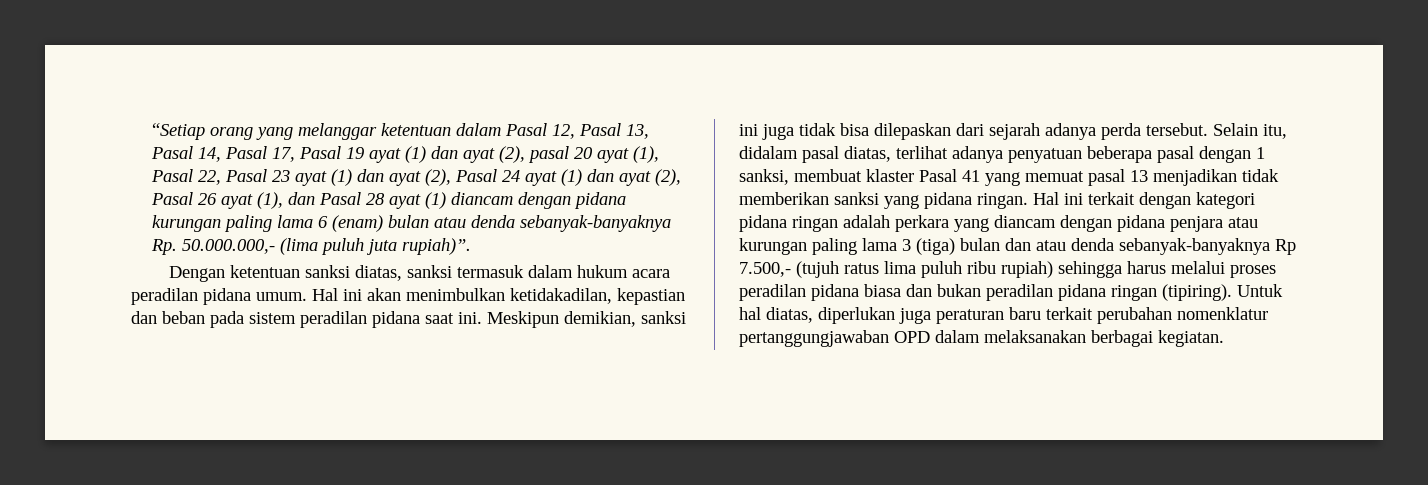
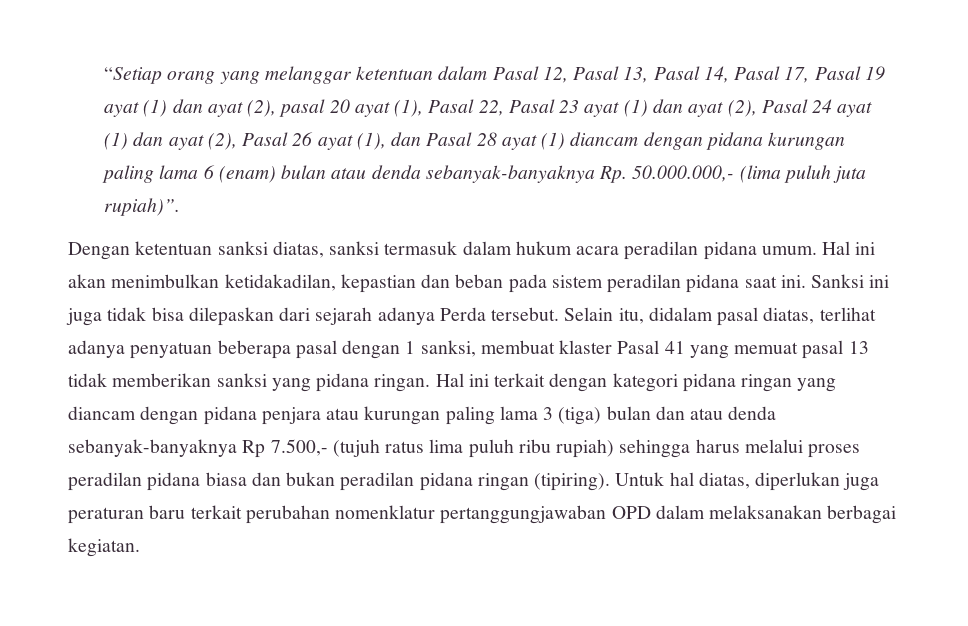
[487,311,686,328] Meskipun demikian, sanksi -> [811,274,865,288] Sanksi
[1101,123,1141,140] perda -> [439,307,486,321] Perda
[1153,169,1237,186] menjadikan -> (869, 347) none
[843,215,949,232] adalah perkara -> (793, 383) none

